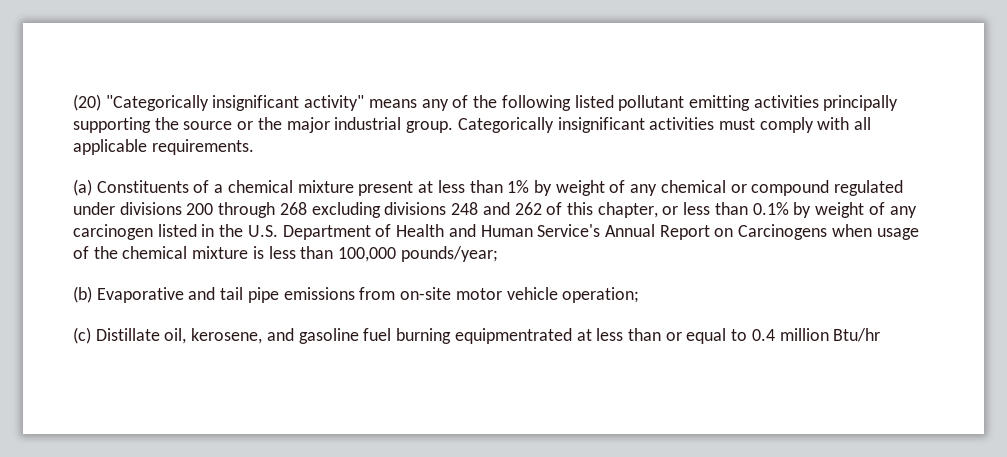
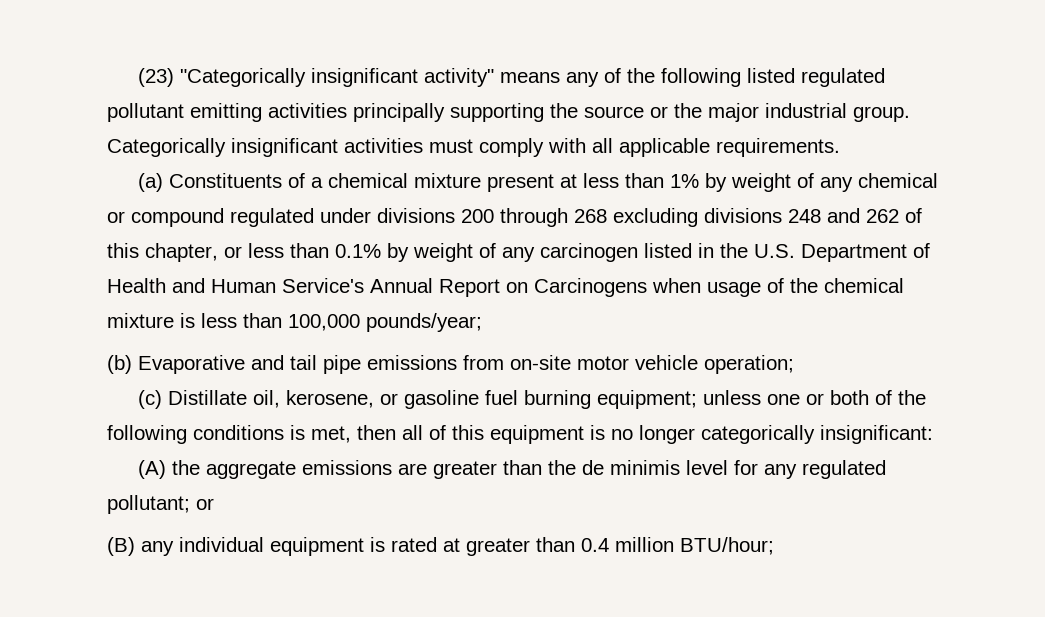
[73,94,101,111] (20) -> [137,68,174,87] (23)
(614, 101) none -> [800,68,885,87] regulated
[266,328,294,341] and -> [379,393,398,405] or
[454,328,748,344] equipmentrated at less than or equal to -> [596,390,926,409] [107,425,933,444] [137,460,886,479] [107,495,214,514] [107,537,575,556] equipment; unless one or both of the following conditions is met, then all of this equipment is no longer categorically insignificant: // (A) the aggregate emissions are greater than the de minimis level for any regulated pollutant; or // (B) any individual equipment is rated at greater than
[833,328,881,342] Btu/hr -> [680,537,774,555] BTU/hour;

